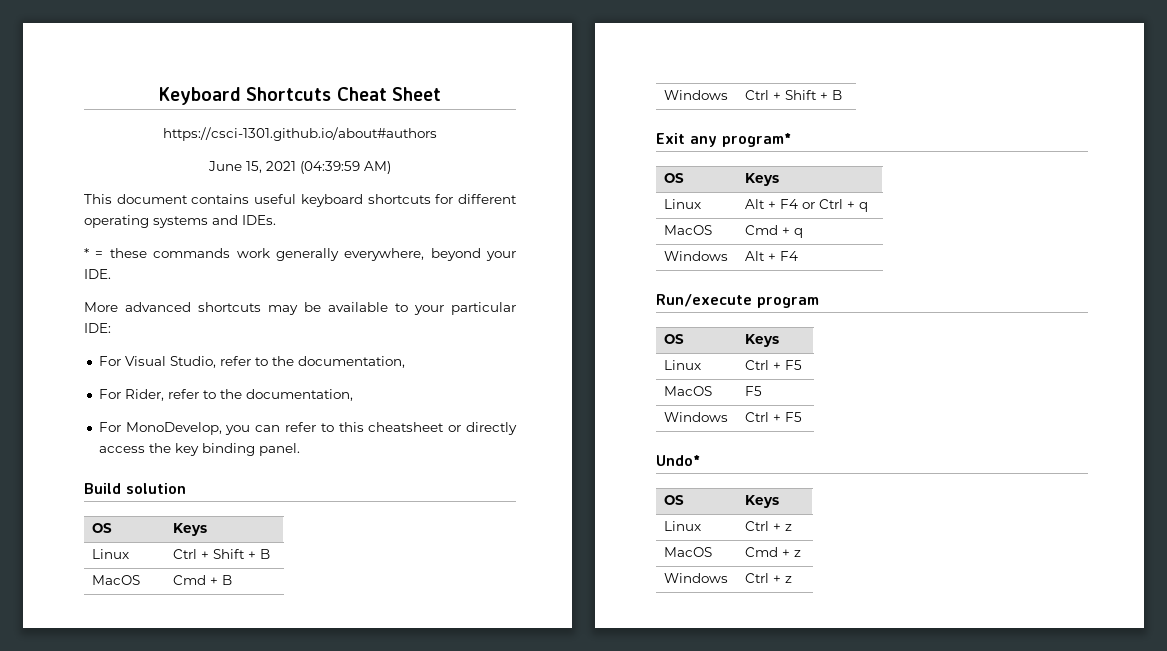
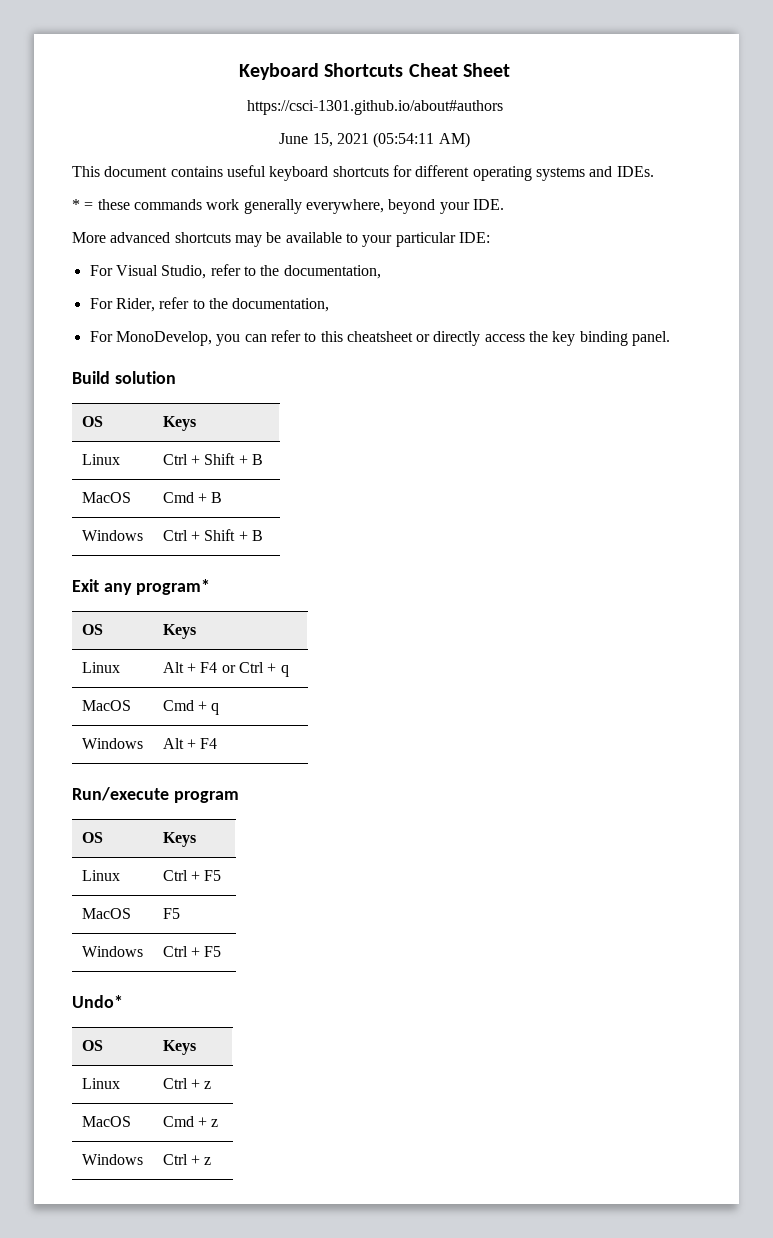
[300,161,360,174] (04:39:59 -> [373,132,435,148] (05:54:11

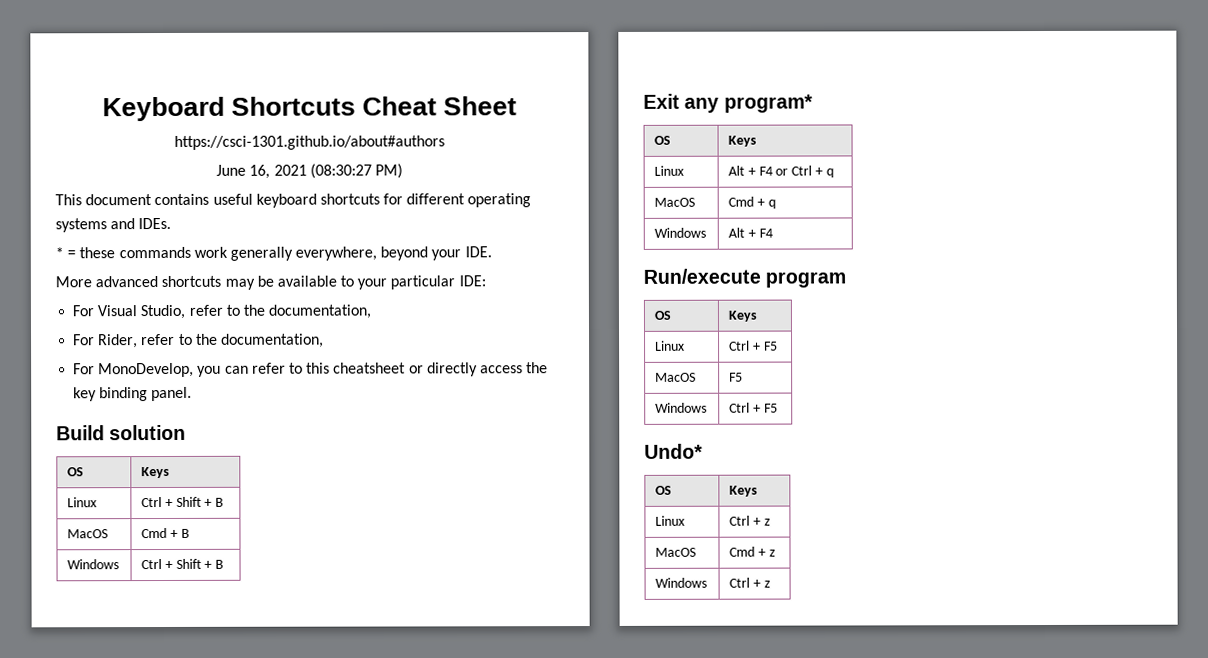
[312,132,470,148] 15, 2021 (05:54:11 AM) -> [249,163,403,179] 16, 2021 (08:30:27 PM)

